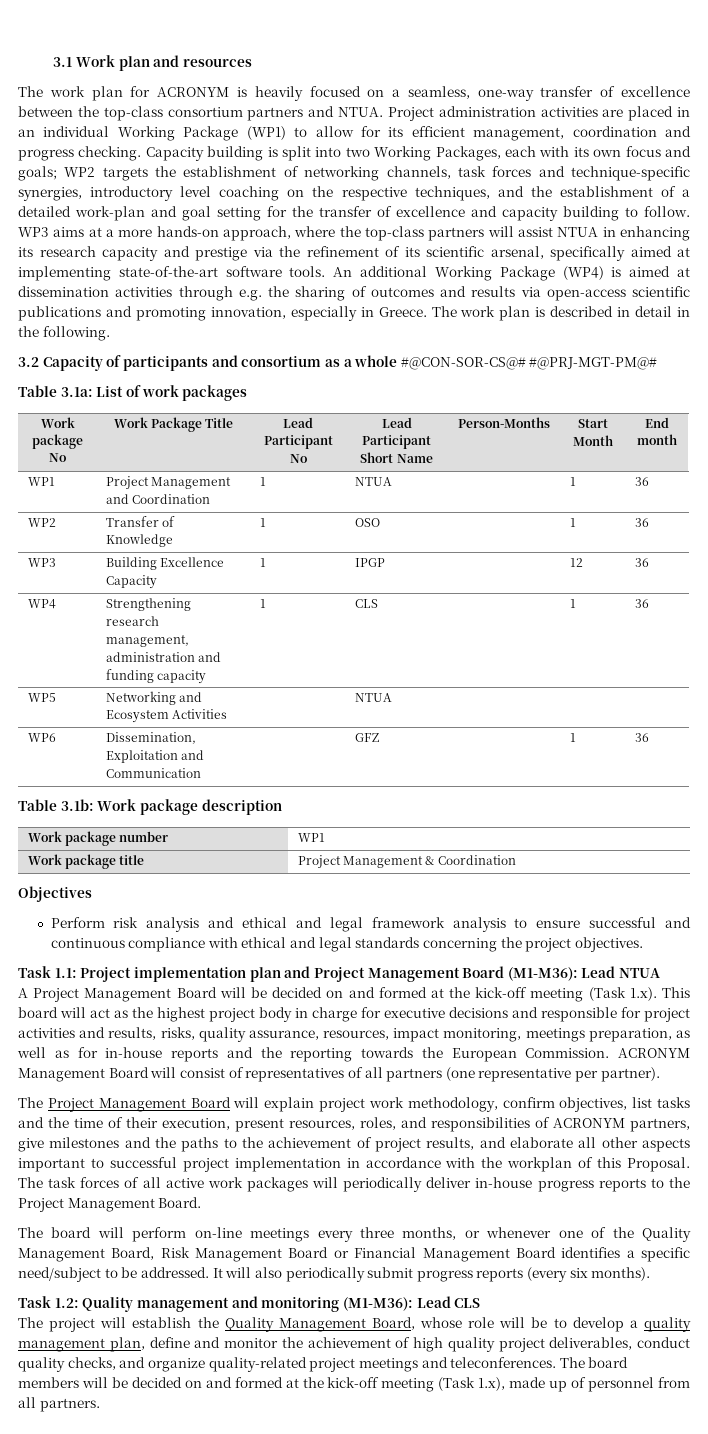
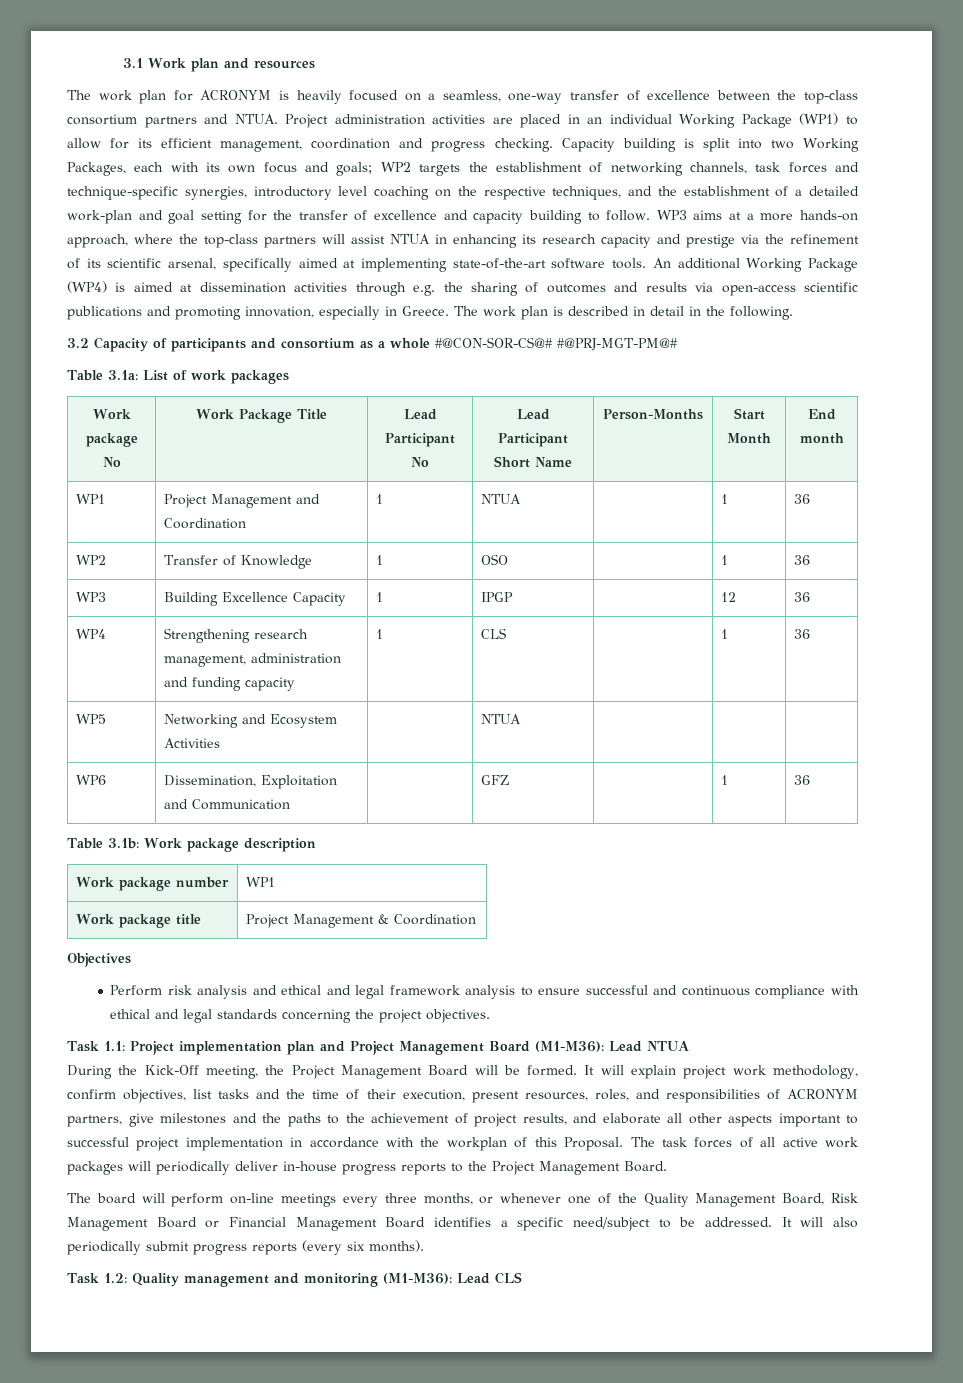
[18,988,28,998] A -> [67,1065,285,1079] During the Kick-Off meeting, the
[272,987,690,1002] [18,1007,690,1022] [18,1027,690,1042] [17,1047,690,1062] [18,1067,660,1082] [18,1097,231,1112] decided on and formed at the kick-off meeting (Task 1.x). This board will act as the highest project body in charge for executive decisions and responsible for project activities and results, risks, quality assurance, resources, impact monitoring, meetings preparation, as well as for in-house reports and the reporting towards the European Commission. ACRONYM Management Board will consist of representatives of all partners (one representative per partner). // The Project Management Board -> [527,1065,595,1076] formed. It
[18,1317,691,1332] [18,1337,690,1352] [18,1357,629,1372] [18,1377,691,1392] [18,1397,100,1412] // The project will establish the Quality Management Board, whose role will be to develop a quality management plan, define and monitor the achievement of high quality project deliverables, conduct quality checks, and organize quality-related project meetings and teleconferences. The board members will be decided on and formed at the kick-off meeting (Task 1.x), made up of personnel from all partners. -> (522, 1278) none

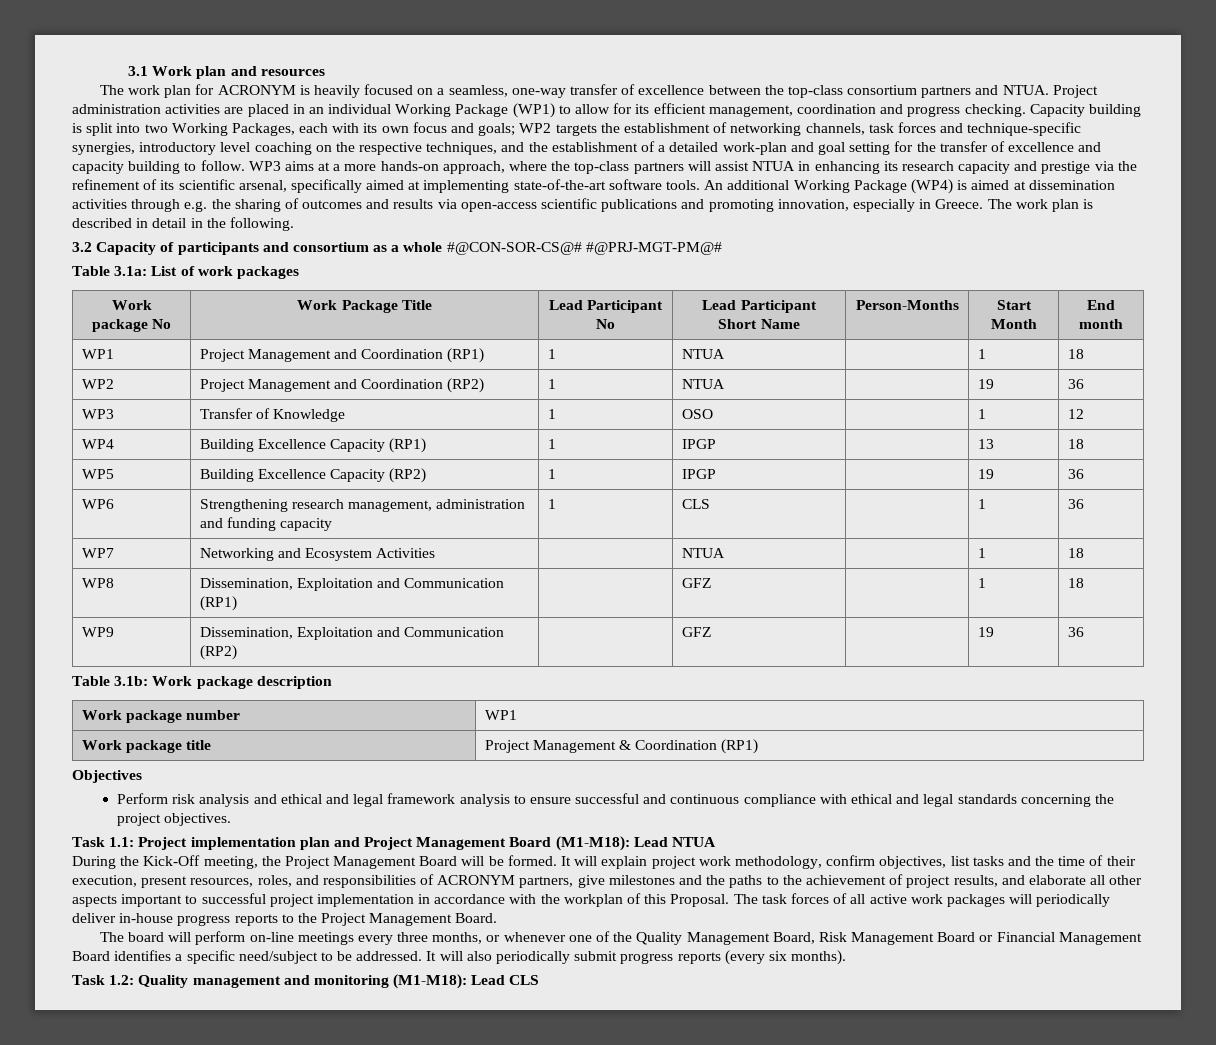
[376,494,384,504] [481,494,522,504] [721,494,729,504] [794,494,811,504] [76,555,107,565] | 1 | NTUA | | 1 | 36 // WP2 -> [447,348,485,363] [547,349,556,359] [681,349,725,359] [977,349,986,359] [1067,349,1084,359] [81,379,114,389] [199,378,485,393] [547,379,556,389] [681,379,725,389] [977,379,994,389] [1067,379,1084,389] [81,409,114,419] (RP1) | 1 | NTUA | | 1 | 18 // WP2 | Project Management and Coordination (RP2) | 1 | NTUA | | 19 | 36 // WP3
[794,555,811,565] [76,592,107,602] [164,592,347,606] [376,592,384,602] [481,592,514,602] [721,592,737,602] [794,592,811,602] [76,629,107,639] 36 // WP3 | Building Excellence Capacity | 1 | IPGP | | 12 | 36 // WP4 -> [1067,409,1084,419] [81,439,114,449] [199,438,427,453] [547,439,556,449] [681,439,716,449] [977,439,994,449] [1067,439,1084,449] [81,469,114,479] [199,468,427,483] [547,469,556,479] [681,469,716,479] [977,469,994,479] [1067,469,1084,479] [81,499,114,509] 12 // WP4 | Building Excellence Capacity (RP1) | 1 | IPGP | | 13 | 18 // WP5 | Building Excellence Capacity (RP2) | 1 | IPGP | | 19 | 36 // WP6
[76,714,107,724] WP5 -> [81,548,114,558] WP7
[76,775,107,785] [164,775,338,789] [164,799,291,810] | // WP6 | Dissemination, Exploitation and Communication -> [977,548,986,558] [1067,548,1084,558] [81,578,114,588] [199,578,505,591] [199,596,237,611] 1 | 18 // WP8 | Dissemination, Exploitation and Communication (RP1)
(729, 780) none -> [1067,578,1084,588] [81,627,114,637] [199,627,505,640] [199,645,237,660] [681,627,711,637] [977,627,994,637] | 18 // WP9 | Dissemination, Exploitation and Communication (RP2) | | GFZ | | 19
(477, 919) none -> [721,739,759,754] (RP1)
[534,1041,604,1052] (M1-M36): -> [555,836,630,851] (M1-M18):
[382,1273,452,1284] (M1-M36): -> [393,974,468,989] (M1-M18):

